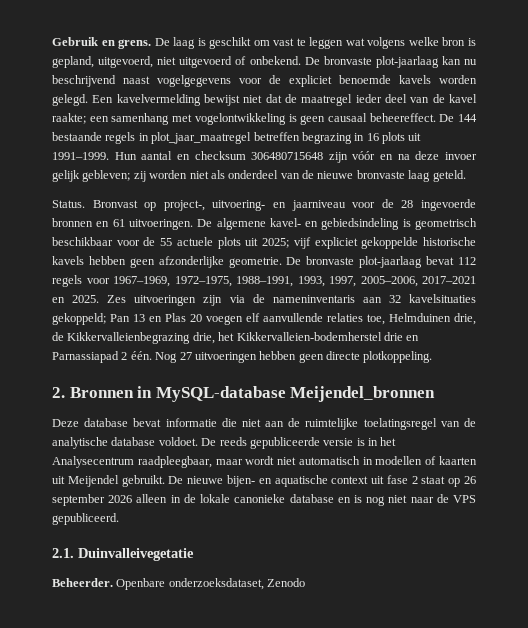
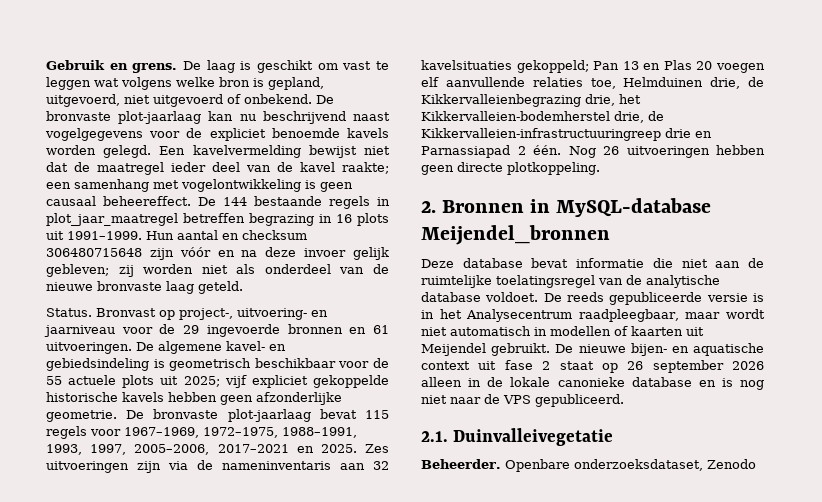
[401,200,414,208] 28 -> [183,325,200,334] 29
[458,257,477,265] 112 -> [365,410,389,419] 115
(382, 336) none -> [614,111,664,123] [421,128,661,141] drie, de Kikkervalleien-infrastructuuringreep
[179,352,192,360] 27 -> [603,146,619,155] 26

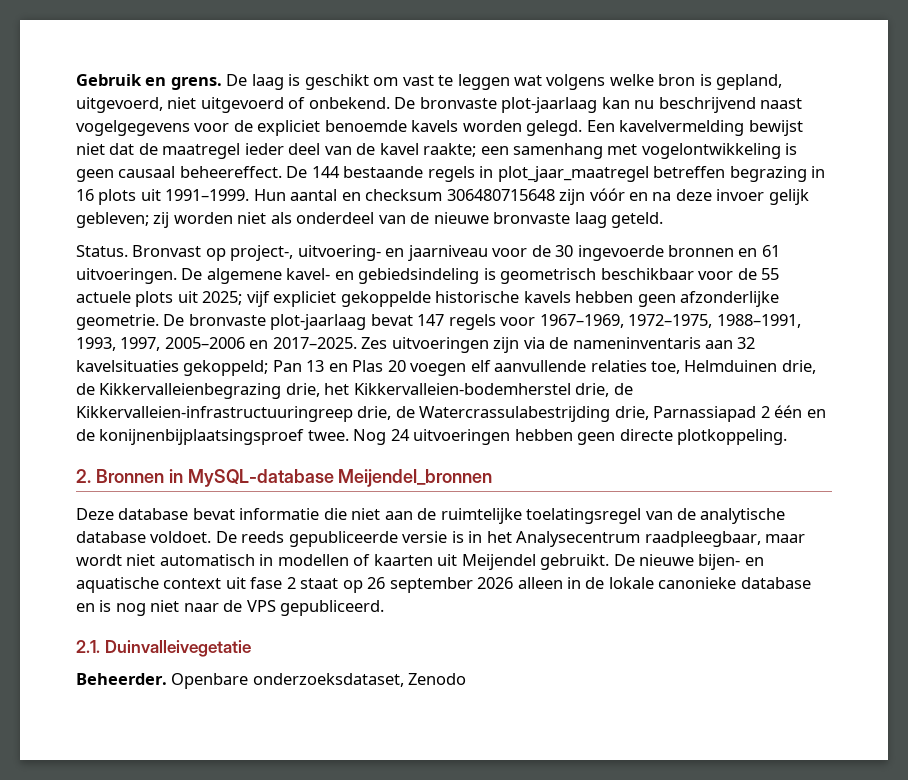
[183,325,200,334] 29 -> [555,245,574,257] 30
[365,410,389,419] 115 -> [417,314,445,326] 147
[134,444,357,455] 2005–2006, 2017–2021 en 2025. -> [164,337,357,349] 2005–2006 en 2017–2025.
[665,128,712,138] [421,145,619,158] drie en Parnassiapad 2 één. Nog 26 -> [357,405,826,422] [76,429,410,445] drie, de Watercrassulabestrijding drie, Parnassiapad 2 één en de konijnenbijplaatsingsproef twee. Nog 24

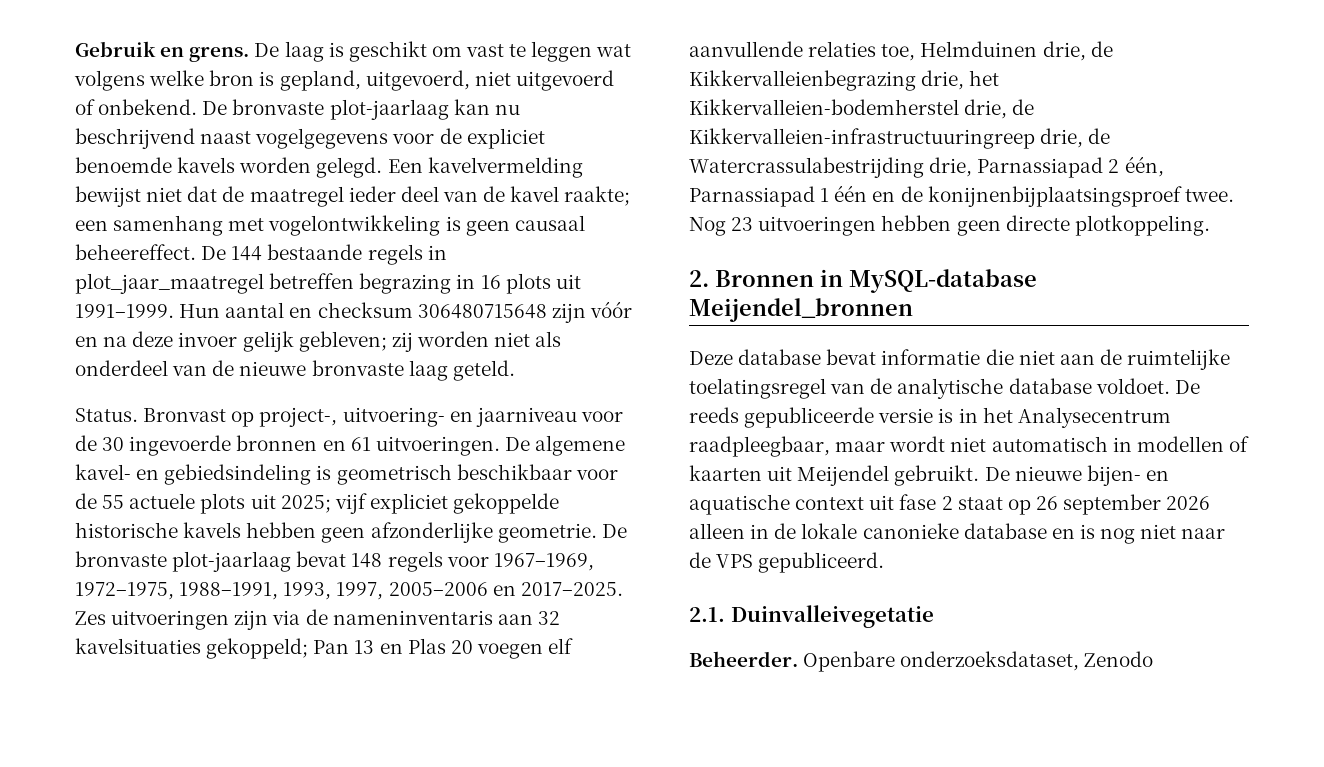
[417,314,445,326] 147 -> [351,553,383,568] 148
(770, 412) none -> [1124,156,1164,177] [689,186,830,207] één, Parnassiapad 1
[390,429,410,441] 24 -> [731,217,754,231] 23

